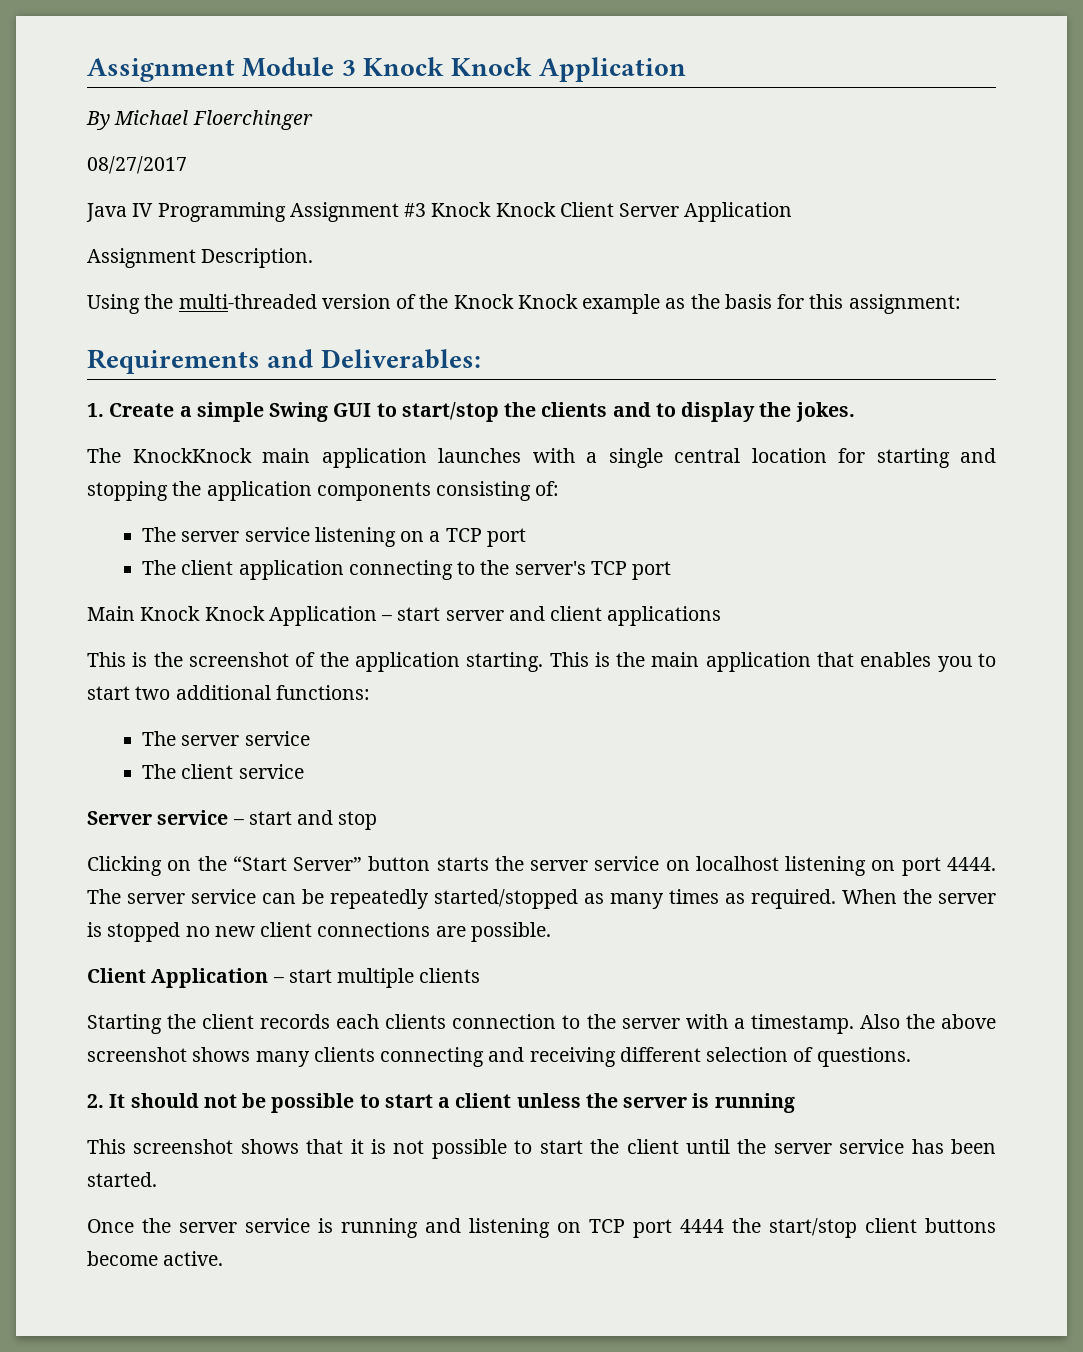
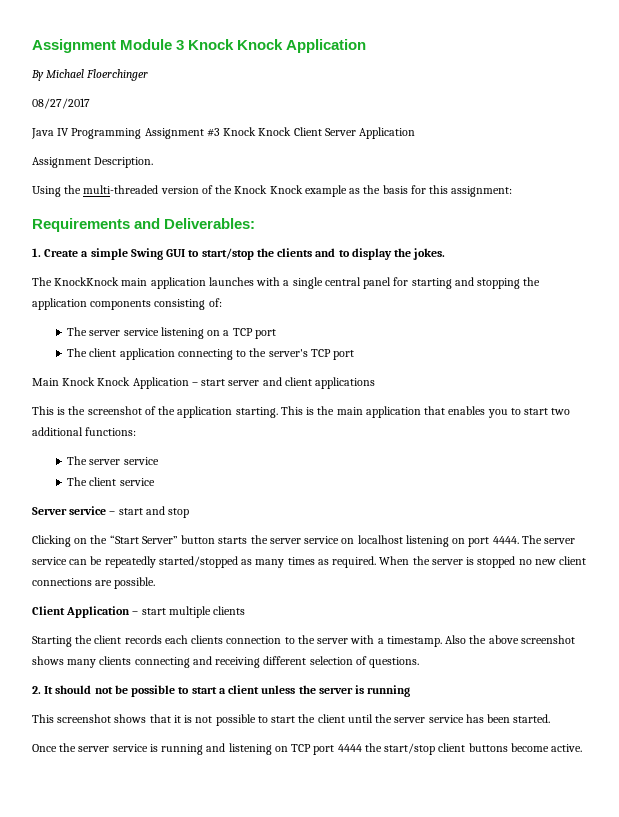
[751,448,827,463] location -> [363,277,392,289] panel

